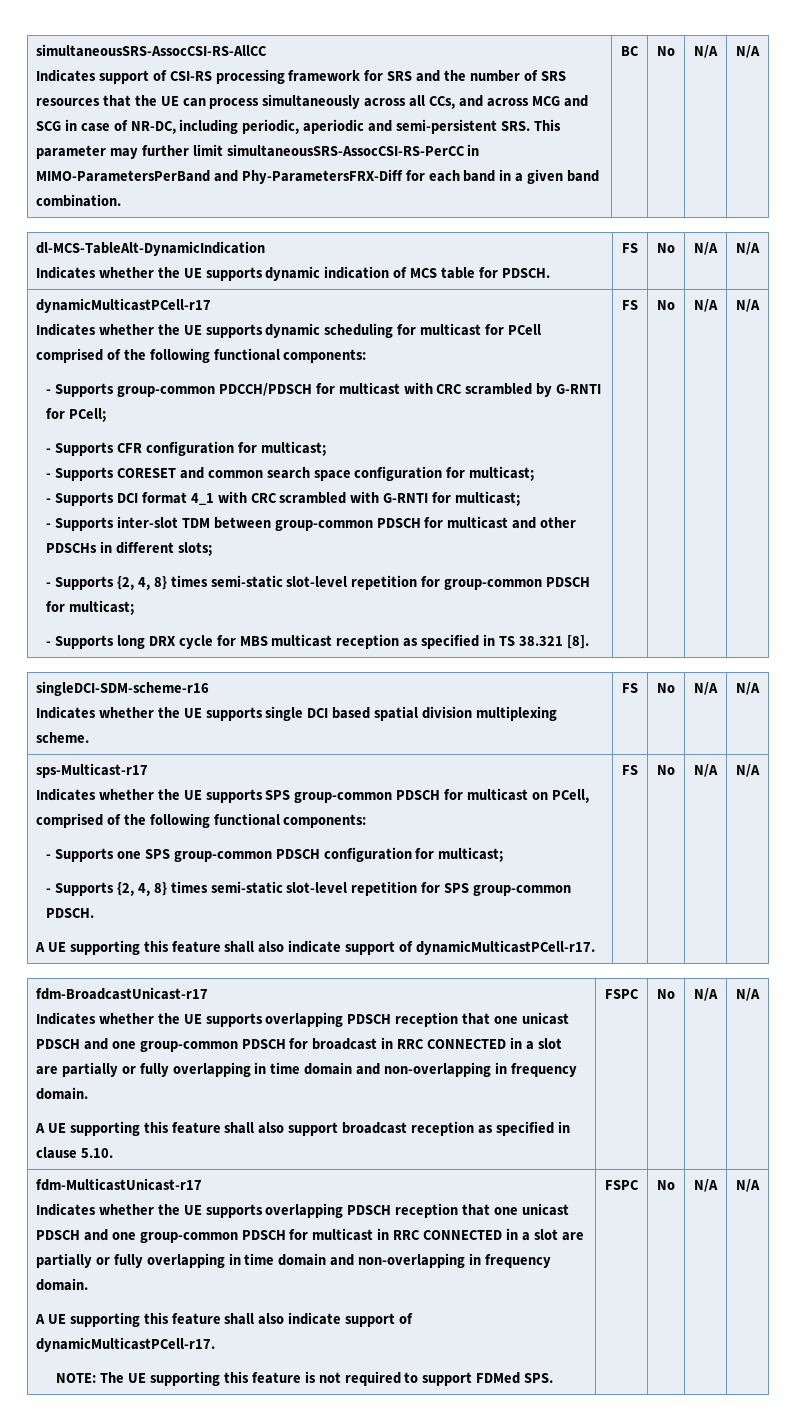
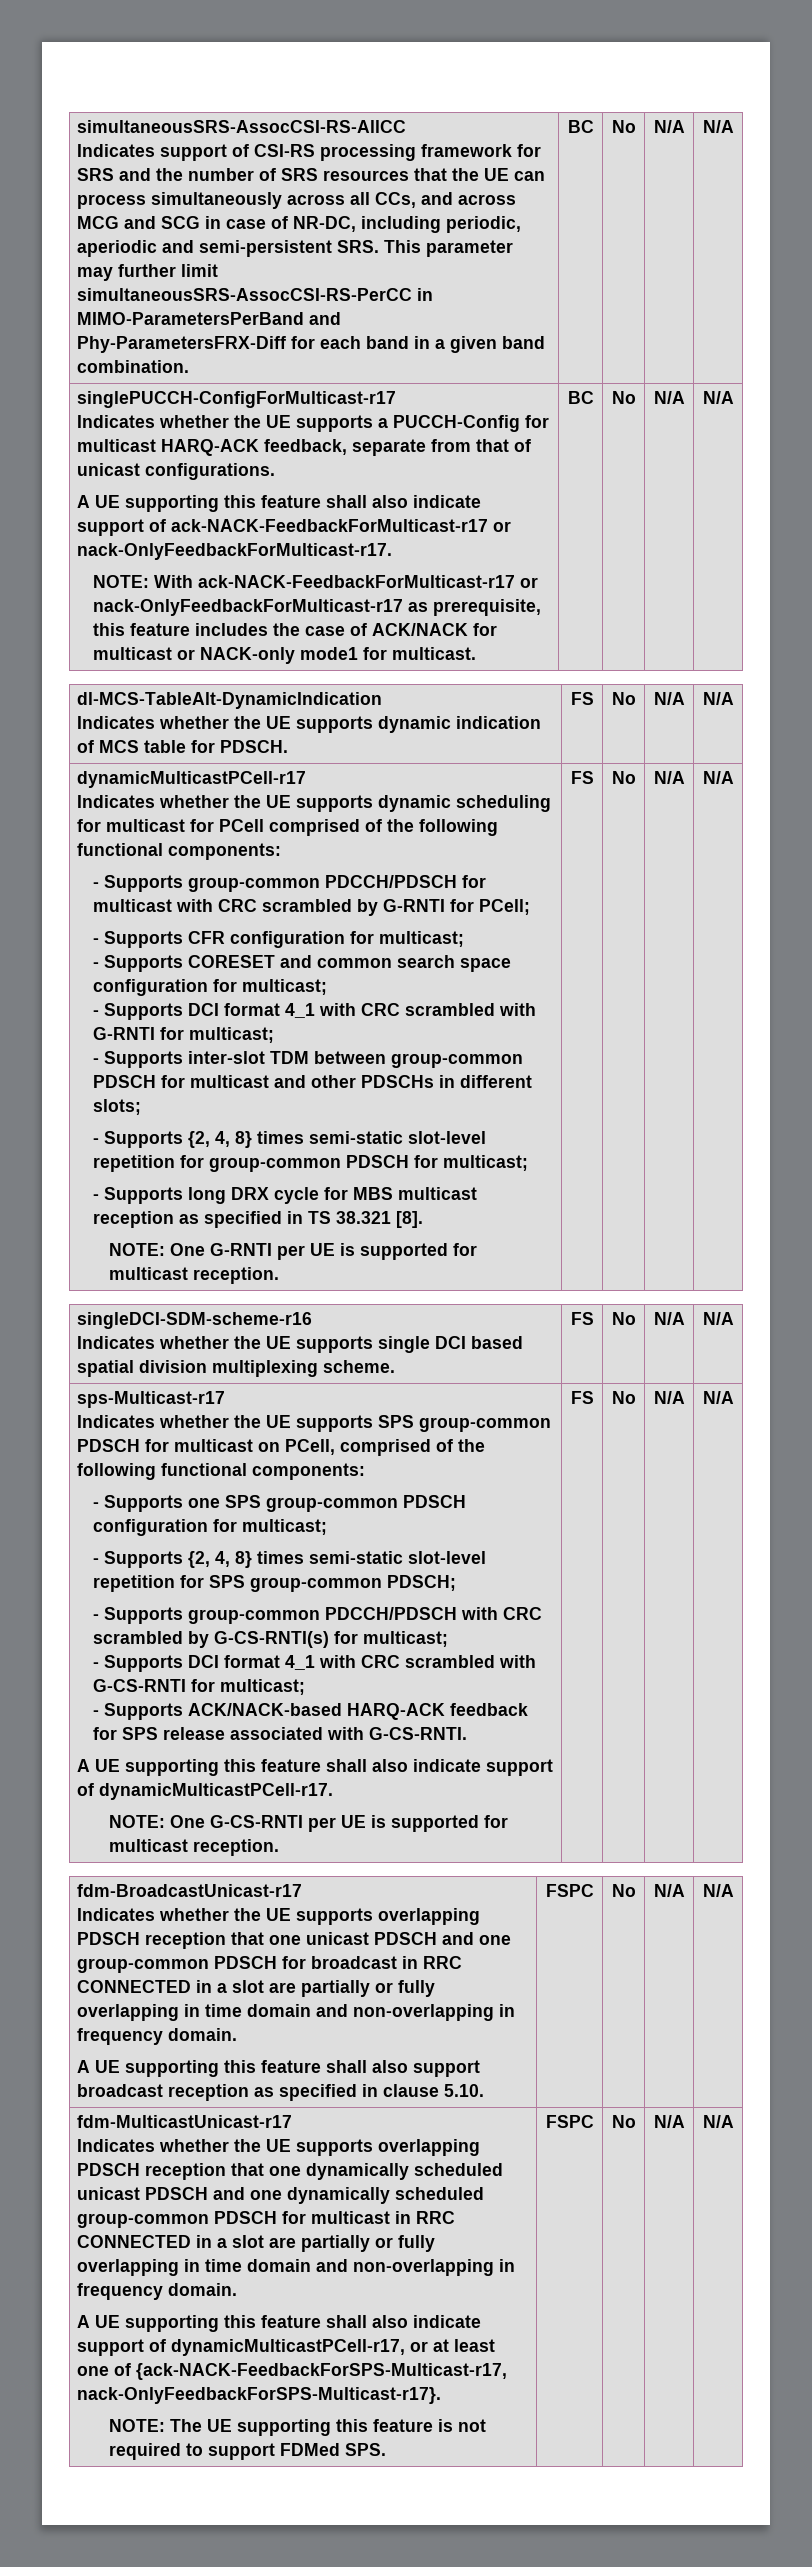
(760, 51) none -> [77,391,397,408] [77,415,550,432] [77,439,532,456] [77,463,276,480] [77,495,482,512] [77,519,512,536] [77,543,393,560] [93,575,539,588] [93,599,542,616] [93,623,498,636] [93,647,477,664] [567,391,594,404] [611,391,636,404] [653,391,685,404] [702,391,734,404] // singlePUCCH-ConfigForMulticast-r17 // Indicates whether the UE supports a PUCCH-Config for multicast HARQ-ACK feedback, separate from that of unicast configurations. // A UE supporting this feature shall also indicate support of ack-NACK-FeedbackForMulticast-r17 or nack-OnlyFeedbackForMulticast-r17. // NOTE: With ack-NACK-FeedbackForMulticast-r17 or nack-OnlyFeedbackForMulticast-r17 as prerequisite, this feature includes the case of ACK/NACK for multicast or NACK-only mode1 for multicast. | BC | No | N/A | N/A
(589, 642) none -> [108,1243,477,1260] [108,1267,279,1284] // NOTE: One G-RNTI per UE is supported for multicast reception.
[46,908,95,918] PDSCH. -> [387,1575,457,1591] [93,1607,543,1624] [93,1631,449,1648] [93,1655,537,1672] [93,1679,306,1695] [93,1703,529,1720] [93,1727,468,1740] PDSCH; // - Supports group-common PDCCH/PDSCH with CRC scrambled by G-CS-RNTI(s) for multicast; // - Supports DCI format 4_1 with CRC scrambled with G-CS-RNTI for multicast; // - Supports ACK/NACK-based HARQ-ACK feedback for SPS release associated with G-CS-RNTI.
(596, 947) none -> [108,1815,508,1832] [108,1839,279,1856] // NOTE: One G-CS-RNTI per UE is supported for multicast reception.
[522,1203,570,1216] [35,1229,136,1241] unicast PDSCH and one -> [306,2163,504,2180] [77,2187,485,2204] dynamically scheduled unicast PDSCH and one dynamically scheduled
[35,1337,215,1352] dynamicMulticastPCell-r17. -> [171,2339,496,2356] [77,2363,508,2380] [77,2387,442,2404] dynamicMulticastPCell-r17, or at least one of {ack-NACK-FeedbackForSPS-Multicast-r17, nack-OnlyFeedbackForSPS-Multicast-r17}.

